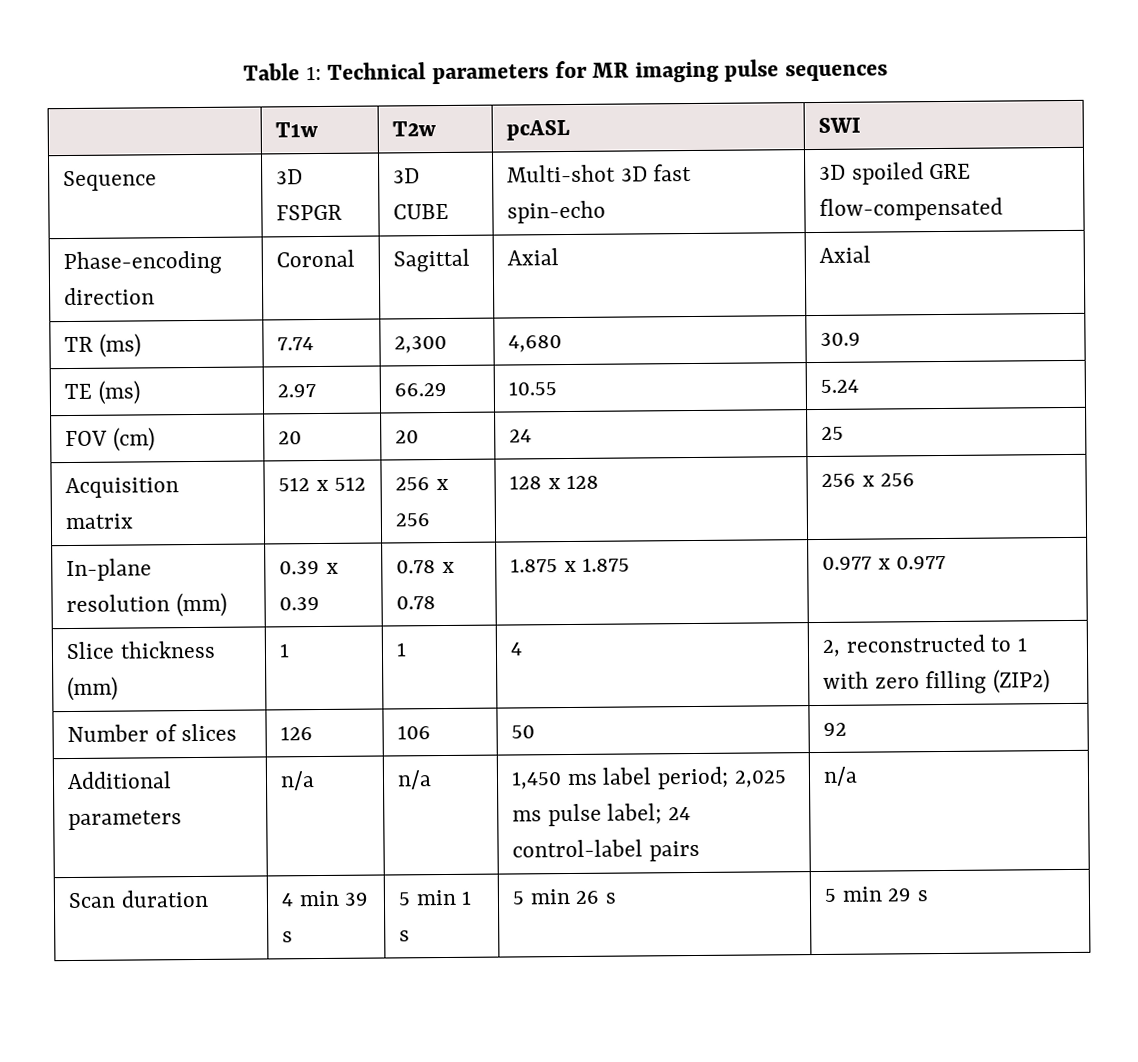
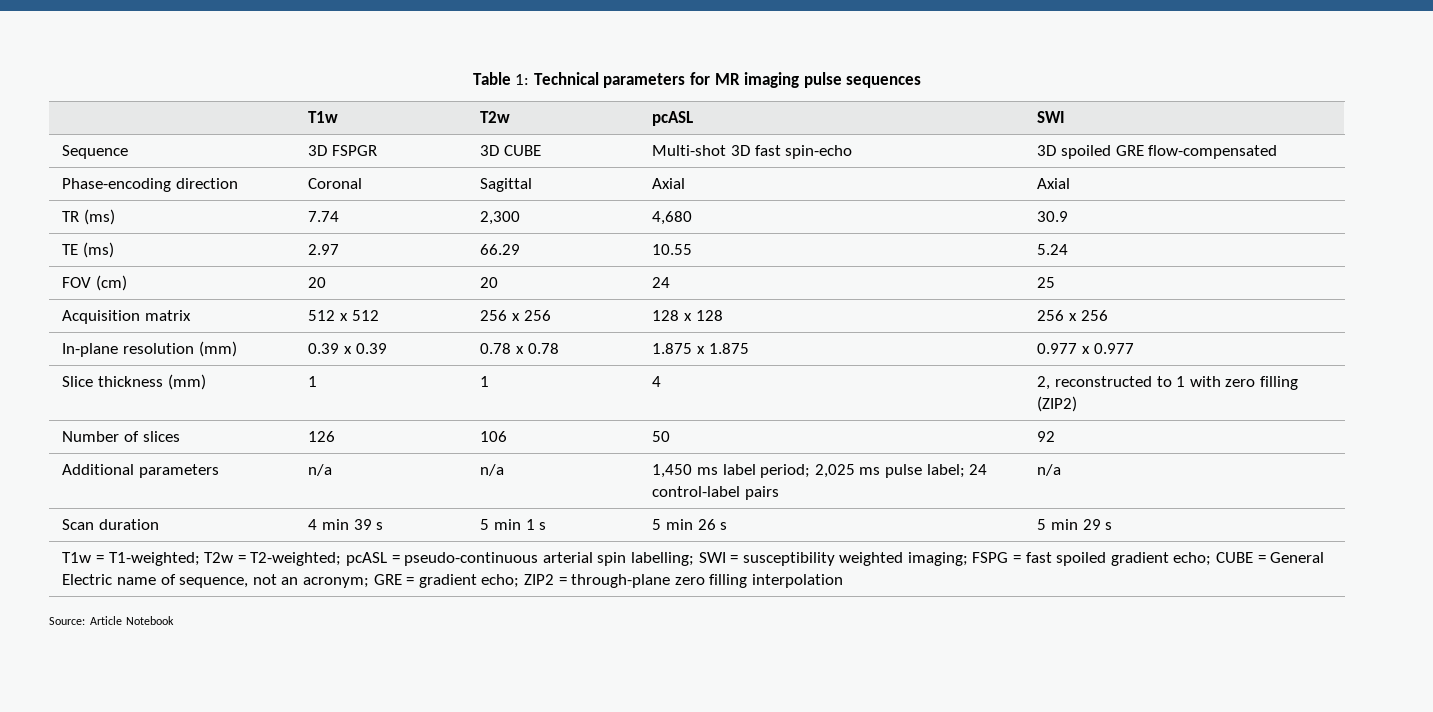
(929, 896) none -> [62,552,1325,566] [62,574,843,588] [49,616,175,625] // T1w = T1-weighted; T2w = T2-weighted; pcASL = pseudo-continuous arterial spin labelling; SWI = susceptibility weighted imaging; FSPG = fast spoiled gradient echo; CUBE = General Electric name of sequence, not an acronym; GRE = gradient echo; ZIP2 = through-plane zero filling interpolation // Source: Article Notebook

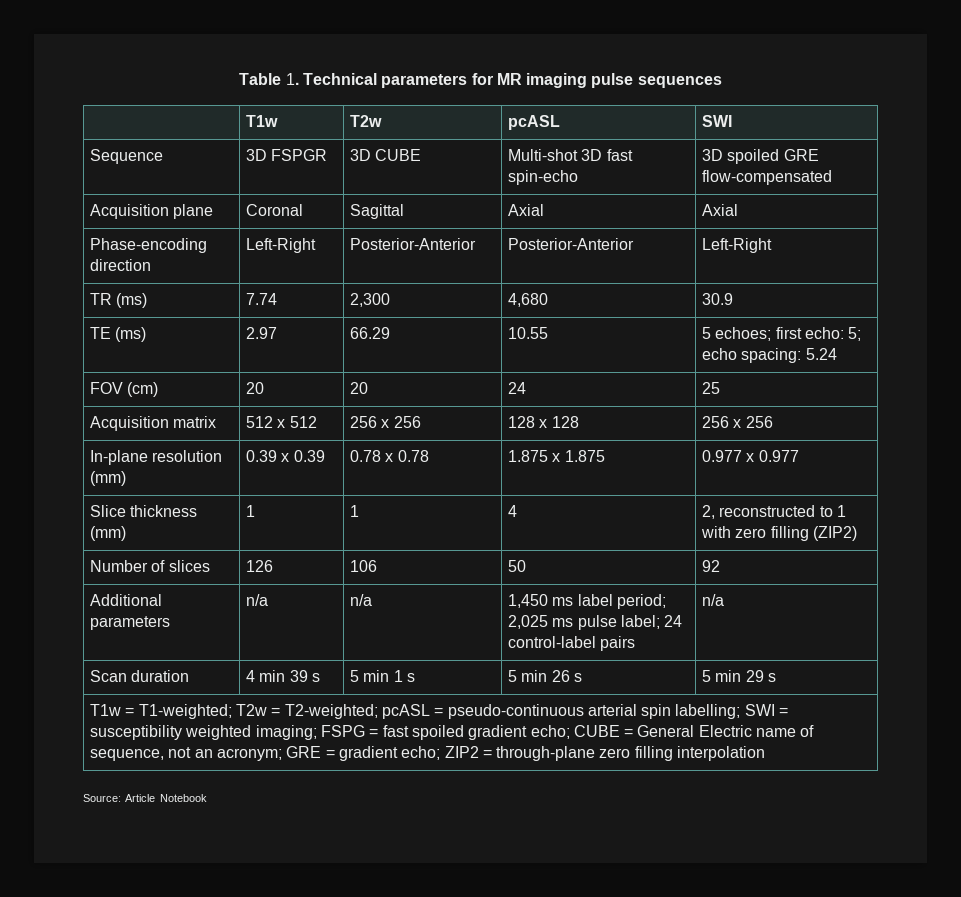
[515,74,530,85] 1: -> [285,73,299,85] 1.
[62,178,239,192] Phase-encoding direction -> [89,204,214,219] Acquisition plane
(1071, 183) none -> [89,238,207,253] [89,259,151,271] [245,238,316,253] [349,238,476,250] [507,238,634,250] [701,238,772,253] // Phase-encoding direction | Left-Right | Posterior-Anterior | Posterior-Anterior | Left-Right
(693, 249) none -> [701,327,862,341] [701,348,802,363] 5 echoes; first echo: 5; echo spacing:

